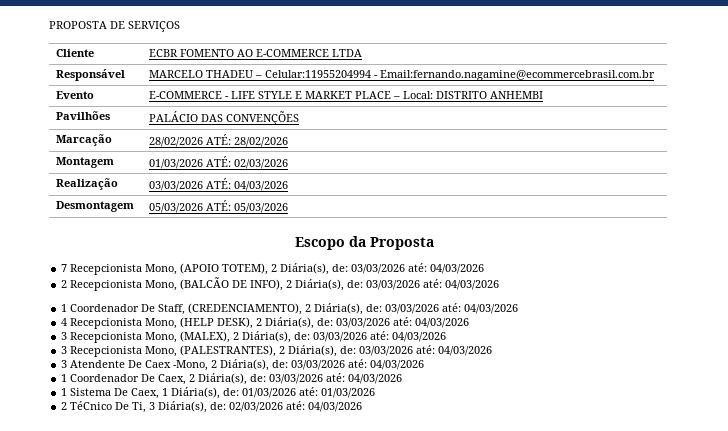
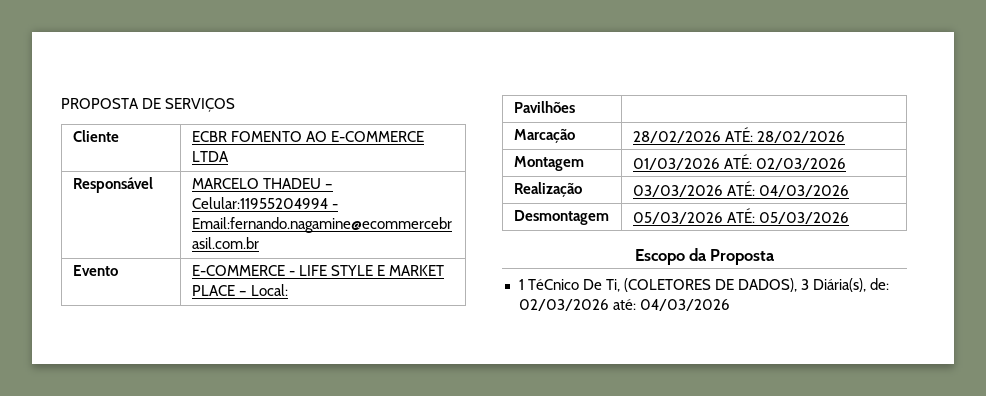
[436,91,544,99] DISTRITO ANHEMBI -> (288, 290) none
[149,111,300,125] PALÁCIO DAS CONVENÇÕES -> (575, 107) none
[61,263,485,275] [61,277,500,291] [61,303,519,315] [61,317,470,329] [61,331,447,343] [61,345,493,357] [61,359,425,371] [61,373,403,385] [61,387,376,399] [61,401,147,413] 7 Recepcionista Mono, (APOIO TOTEM), 2 Diária(s), de: 03/03/2026 até: 04/03/2026 // 2 Recepcionista Mono, (BALCÃO DE INFO), 2 Diária(s), de: 03/03/2026 até: 04/03/2026 // 1 Coordenador De Staff, (CREDENCIAMENTO), 2 Diária(s), de: 03/03/2026 até: 04/03/2026 // 4 Recepcionista Mono, (HELP DESK), 2 Diária(s), de: 03/03/2026 até: 04/03/2026 // 3 Recepcionista Mono, (MALEX), 2 Diária(s), de: 03/03/2026 até: 04/03/2026 // 3 Recepcionista Mono, (PALESTRANTES), 2 Diária(s), de: 03/03/2026 até: 04/03/2026 // 3 Atendente De Caex -Mono, 2 Diária(s), de: 03/03/2026 até: 04/03/2026 // 1 Coordenador De Caex, 2 Diária(s), de: 03/03/2026 até: 04/03/2026 // 1 Sistema De Caex, 1 Diária(s), de: 01/03/2026 até: 01/03/2026 // 2 TéCnico De Ti, -> [518,278,797,292] 1 TéCnico De Ti, (COLETORES DE DADOS),

